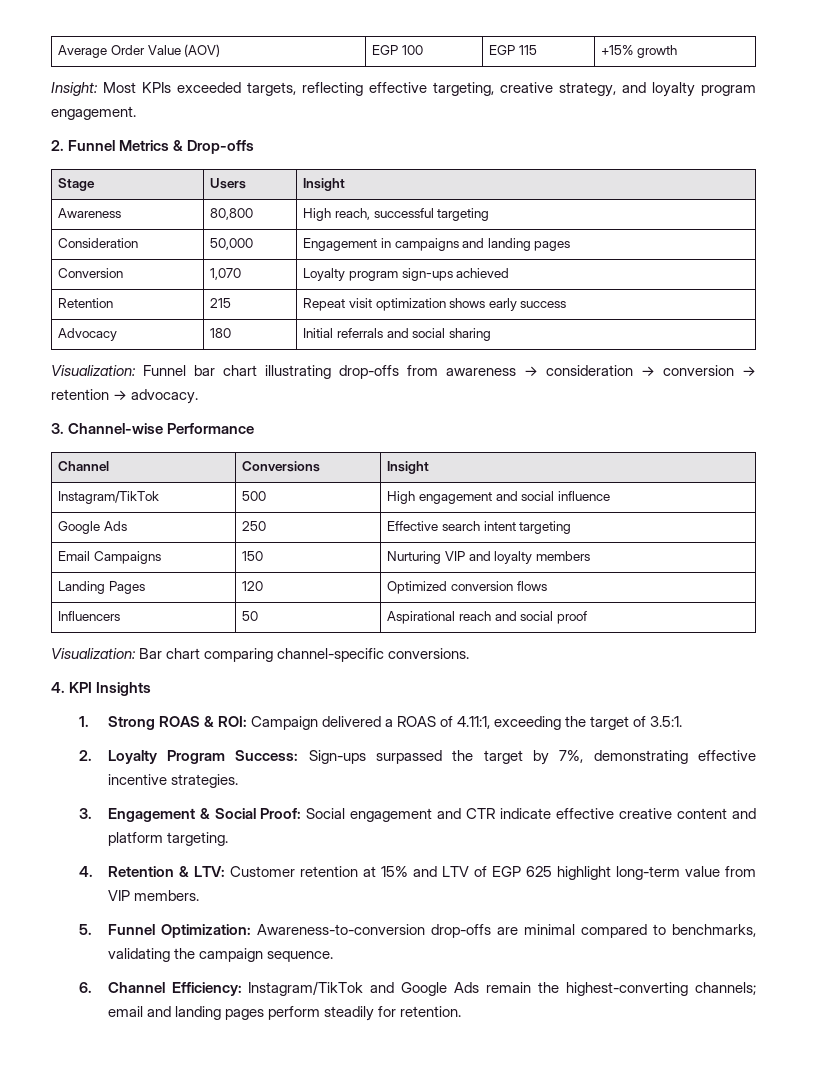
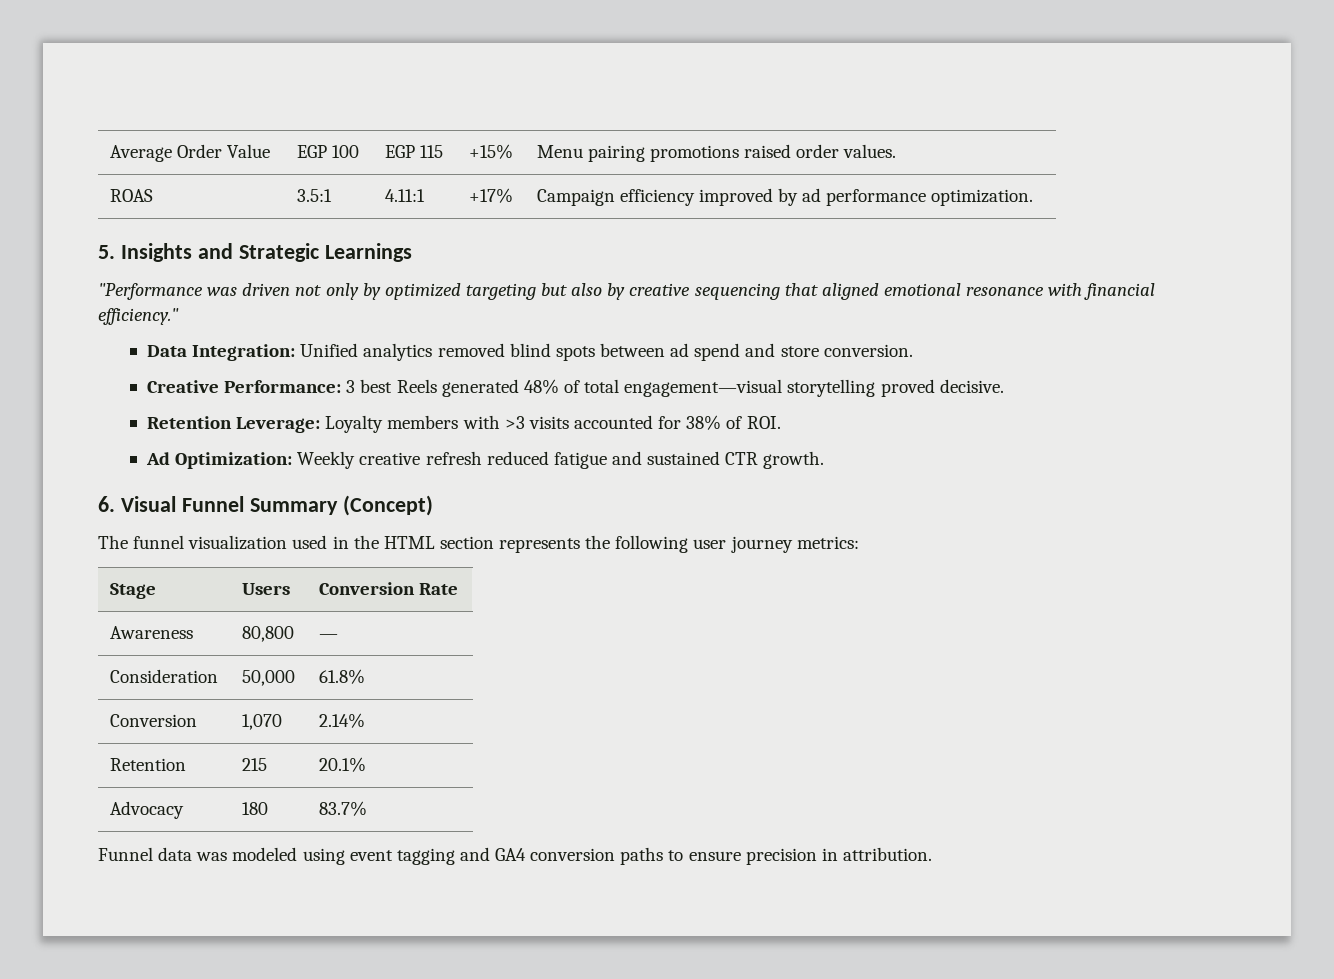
[184,44,221,57] (AOV) -> (270, 151) none
[636,45,677,58] [51,82,756,97] [51,106,136,120] [51,140,255,154] growth // Insight: Most KPIs exceeded targets, reflecting effective targeting, creative strategy, and loyalty program engagement. // 2. Funnel Metrics & Drop-offs -> [536,144,897,162] [109,189,153,202] [296,189,332,202] [384,189,425,202] [468,188,513,203] [536,188,1034,206] [98,243,412,262] [98,283,1156,300] [98,308,179,325] [147,343,913,361] [147,379,1004,397] [147,415,781,433] [146,451,825,469] [98,495,433,516] [98,535,859,553] | Menu pairing promotions raised order values. // ROAS | 3.5:1 | 4.11:1 | +17% | Campaign efficiency improved by ad performance optimization. // 5. Insights and Strategic Learnings // "Performance was driven not only by optimized targeting but also by creative sequencing that aligned emotional resonance with financial efficiency." // Data Integration: Unified analytics removed blind spots between ad spend and store conversion. // Creative Performance: 3 best Reels generated 48% of total engagement—visual storytelling proved decisive. // Retention Leverage: Loyalty members with >3 visits accounted for 38% of ROI. // Ad Optimization: Weekly creative refresh reduced fatigue and sustained CTR growth. // 6. Visual Funnel Summary (Concept) // The funnel visualization used in the HTML section represents the following user journey metrics:
[303,178,346,191] Insight -> [318,582,458,595] Conversion Rate
[303,208,490,221] [58,238,139,248] [210,238,254,250] [303,238,571,251] [58,268,124,278] [210,268,242,280] [303,268,510,281] [58,298,114,308] [210,298,232,308] [303,298,567,311] [58,328,118,341] [210,328,232,338] [303,328,491,341] [51,365,756,379] [51,389,199,404] [51,423,255,434] [58,461,110,471] [242,461,321,472] [387,461,430,474] [58,491,160,504] [242,491,267,501] [387,491,610,504] [58,521,127,534] [242,521,267,531] [387,521,572,534] [58,551,161,564] [242,551,264,561] [387,551,590,564] [58,581,145,594] [242,581,264,591] [387,581,547,594] [58,611,121,621] [242,611,259,621] [387,611,587,624] [51,648,470,662] [51,682,152,696] [79,716,683,730] [79,750,756,765] [107,774,238,788] [79,808,756,822] [107,832,228,846] [79,866,756,880] [107,890,199,901] [79,924,756,938] [107,948,333,962] [79,981,757,996] [107,1006,461,1021] High reach, successful targeting // Consideration | 50,000 | Engagement in campaigns and landing pages // Conversion | 1,070 | Loyalty program sign-ups achieved // Retention | 215 | Repeat visit optimization shows early success // Advocacy | 180 | Initial referrals and social sharing // Visualization: Funnel bar chart illustrating drop-offs from awareness → consideration → conversion → retention → advocacy. // 3. Channel-wise Performance // Channel | Conversions | Insight // Instagram/TikTok | 500 | High engagement and social influence // Google Ads | 250 | Effective search intent targeting // Email Campaigns | 150 | Nurturing VIP and loyalty members // Landing Pages | 120 | Optimized conversion flows // Influencers | 50 | Aspirational reach and social proof // Visualization: Bar chart comparing channel-specific conversions. // 4. KPI Insights // 1. Strong ROAS & ROI: Campaign delivered a ROAS of 4.11:1, exceeding the target of 3.5:1. // 2. Loyalty Program Success: Sign-ups surpassed the target by 7%, demonstrating effective incentive strategies. // 3. Engagement & Social Proof: Social engagement and CTR indicate effective creative content and platform targeting. // 4. Retention & LTV: Customer retention at 15% and LTV of EGP 625 highlight long-term value from VIP members. // 5. Funnel Optimization: Awareness-to-conversion drop-offs are minimal compared to benchmarks, validating the campaign sequence. // 6. Channel Efficiency: Instagram/TikTok and Google Ads remain the highest-converting channels; email and landing pages perform steadily for retention. -> [318,634,338,639] [109,669,218,683] [241,670,295,686] [318,669,365,684] [109,714,197,727] [241,714,282,730] [318,713,365,728] [109,758,186,771] [241,758,267,771] [318,757,366,772] [109,801,184,819] [241,802,268,815] [318,801,367,816] [98,847,932,865] — // Consideration | 50,000 | 61.8% // Conversion | 1,070 | 2.14% // Retention | 215 | 20.1% // Advocacy | 180 | 83.7% // Funnel data was modeled using event tagging and GA4 conversion paths to ensure precision in attribution.

